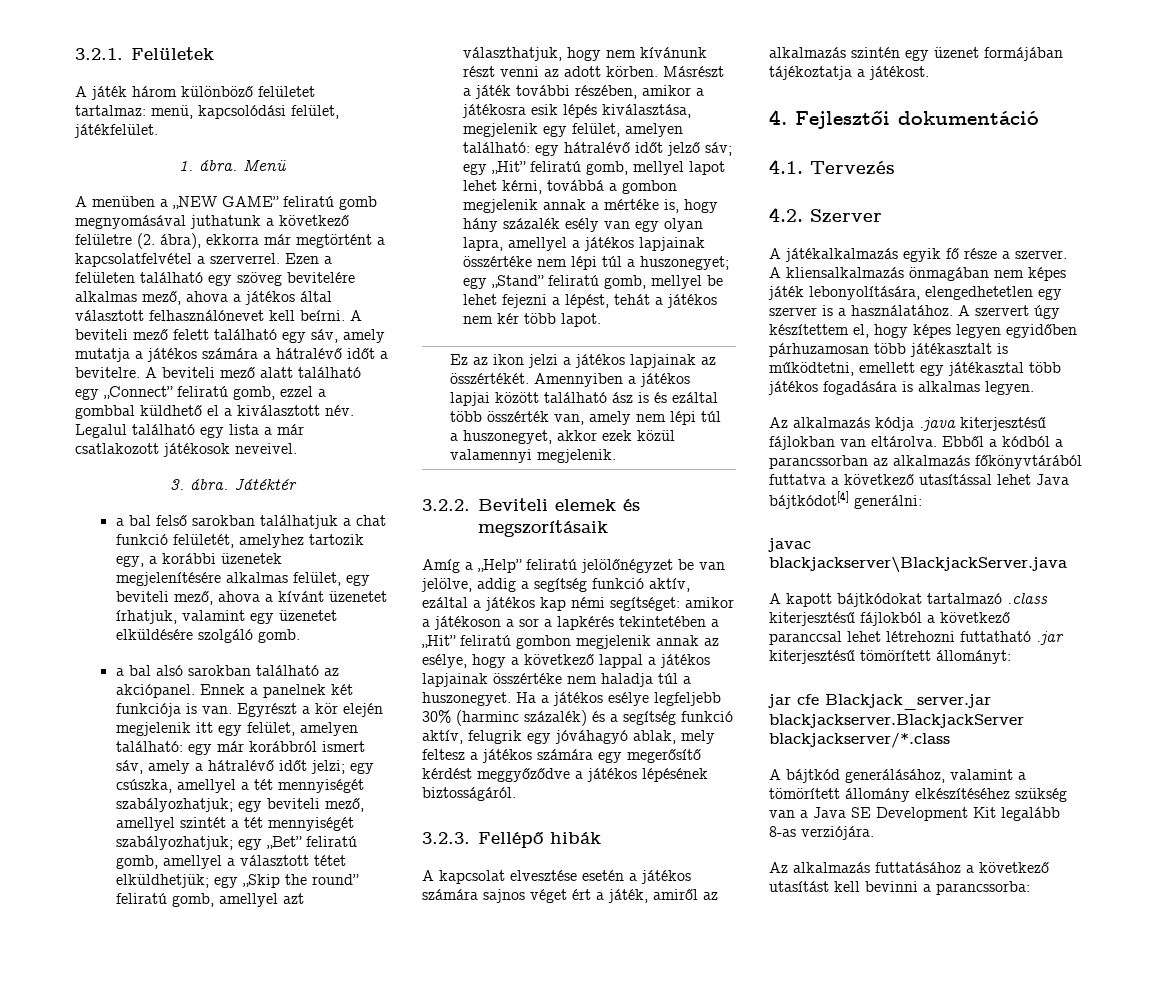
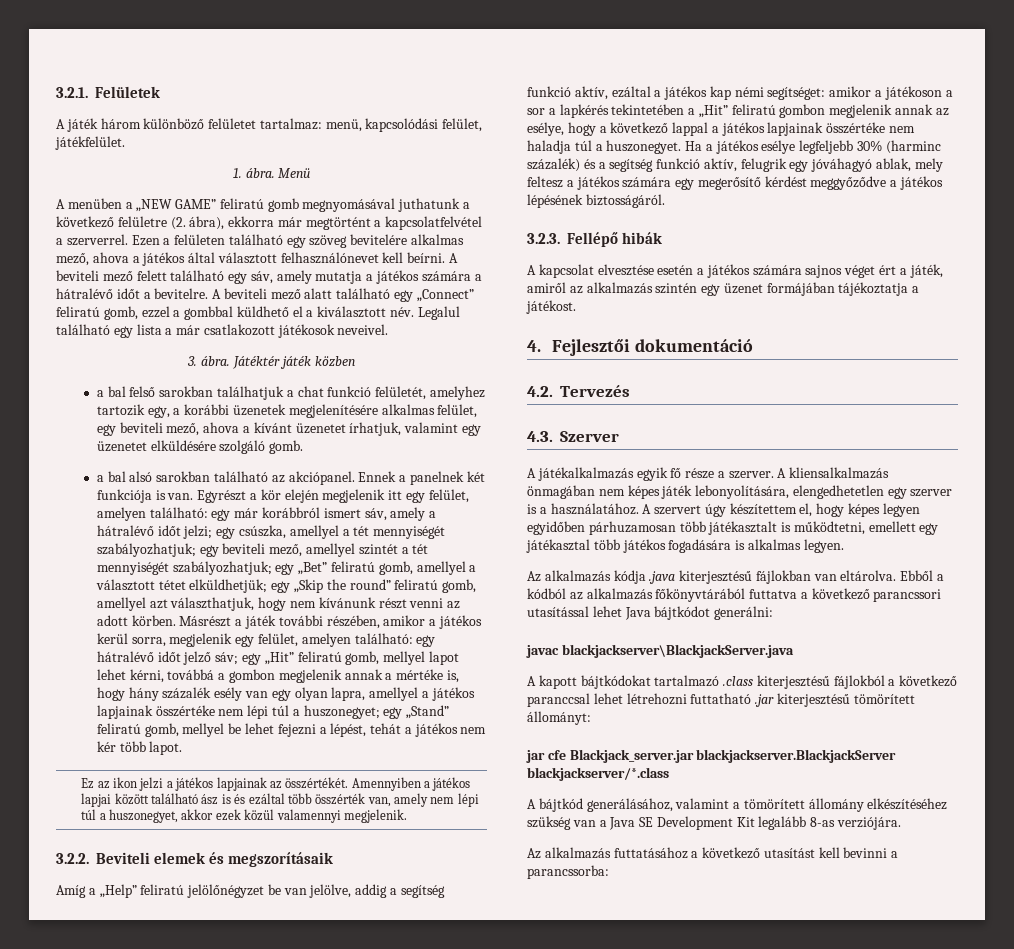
(297, 484) none -> [279,356,355,369] játék közben
[461,104,691,118] játékosra esik lépés kiválasztása, -> [438,615,482,629] [96,633,166,647] játékos kerül sorra,
[769,159,803,174] 4.1. -> [527,386,553,397] 4.2.
[769,207,803,222] 4.2. -> [527,431,553,442] 4.3.
[1055,439,1063,447] [769,455,868,469] a parancssorban -> (566, 593) none
(914, 479) none -> [873,589,942,602] parancssori
[769,491,849,509] bájtkódot[4] -> [654,606,711,620] bájtkódot

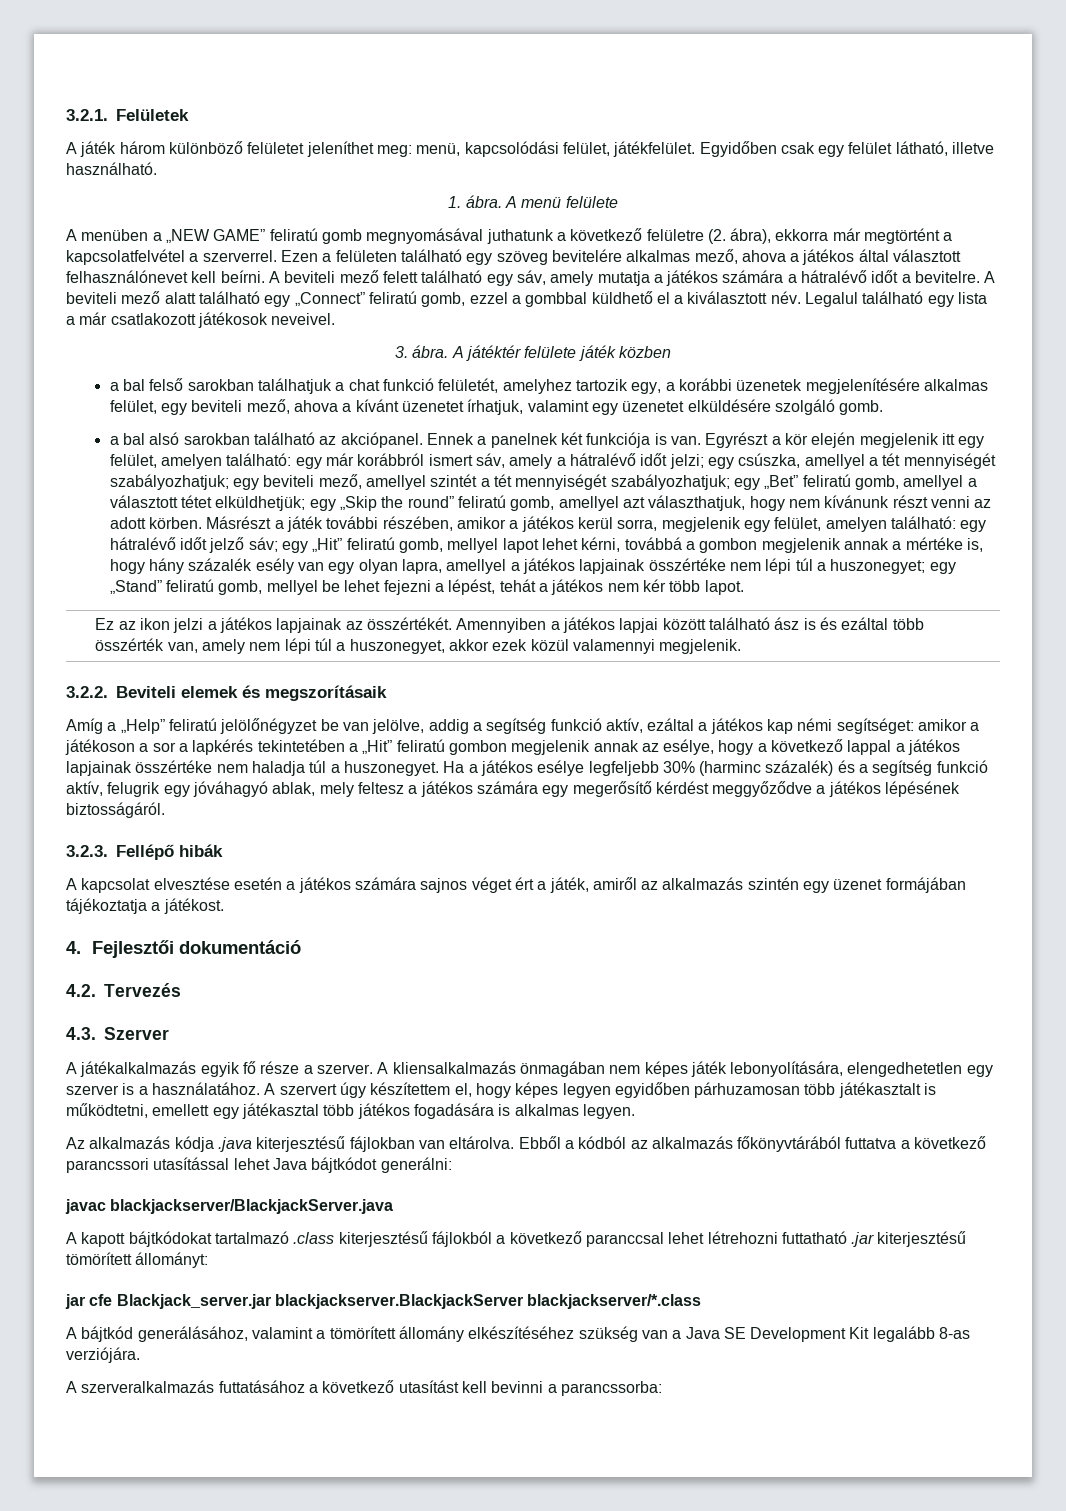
[259,118,322,130] tartalmaz: -> [306,141,412,157] jeleníthet meg:
(125, 143) none -> [699,141,995,157] [66,162,157,175] Egyidőben csak egy felület látható, illetve használható.
[278,168,311,178] Menü -> [505,196,618,208] A menü felülete
[233,356,280,369] Játéktér -> [451,345,577,361] A játéktér felülete
[561,644,794,658] blackjackserver\BlackjackServer.java -> [110,1199,394,1214] blackjackserver/BlackjackServer.java
[527,847,611,859] Az alkalmazás -> [66,1380,215,1393] A szerveralkalmazás

